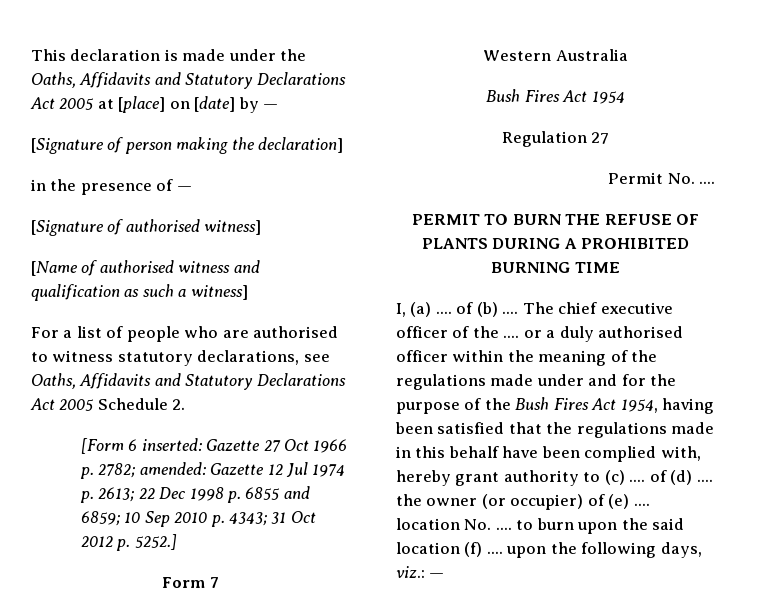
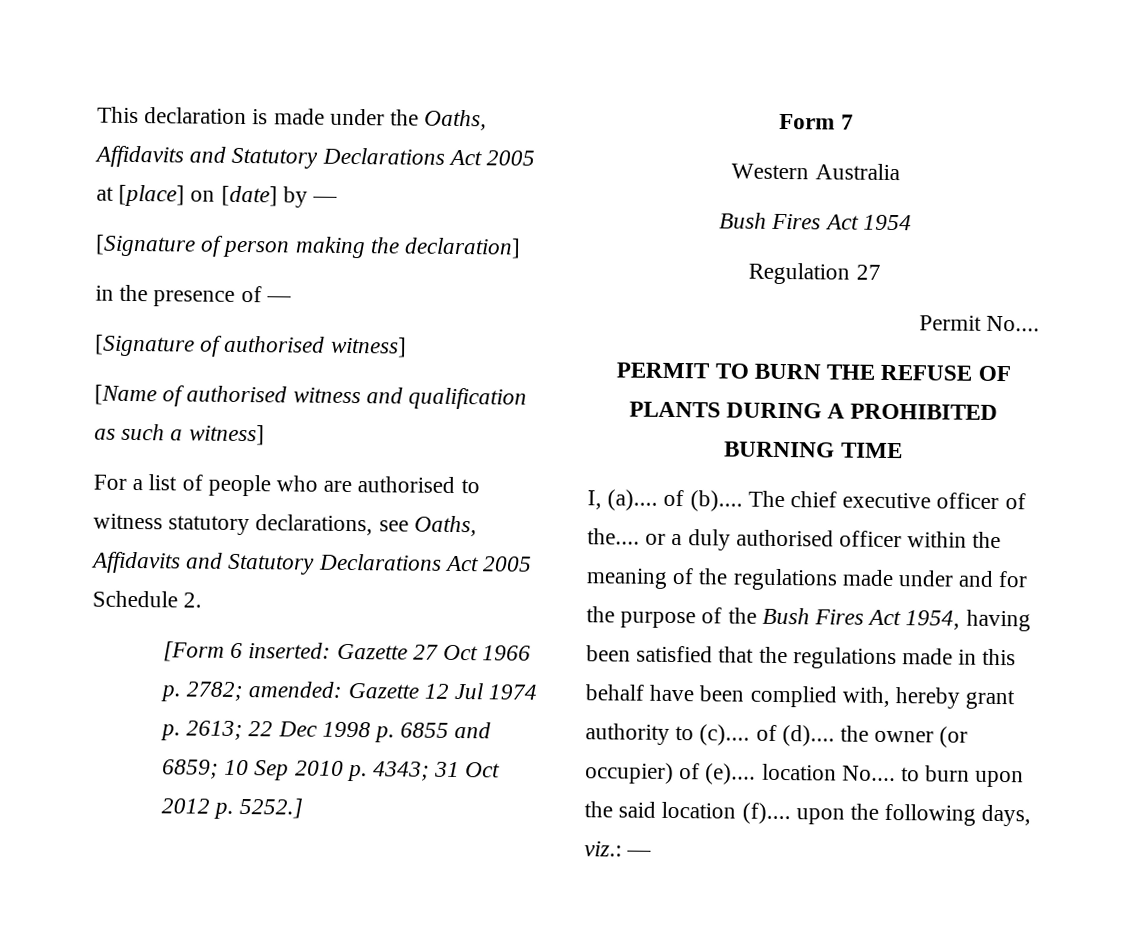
[667,173,715,184] No. .... -> [986,315,1040,332] No....
[410,302,519,317] (a) .... of (b) .... -> [607,489,743,512] (a).... of (b)....
[472,326,520,338] the .... -> [587,528,640,545] the....
[604,470,713,485] (c) .... of (d) .... -> [699,724,835,747] (c).... of (d)....
[608,494,650,509] [396,518,512,530] (e) .... location No. .... -> [705,763,896,785] (e).... location No....
[464,542,503,557] (f) .... -> [741,802,791,825] (f)....

